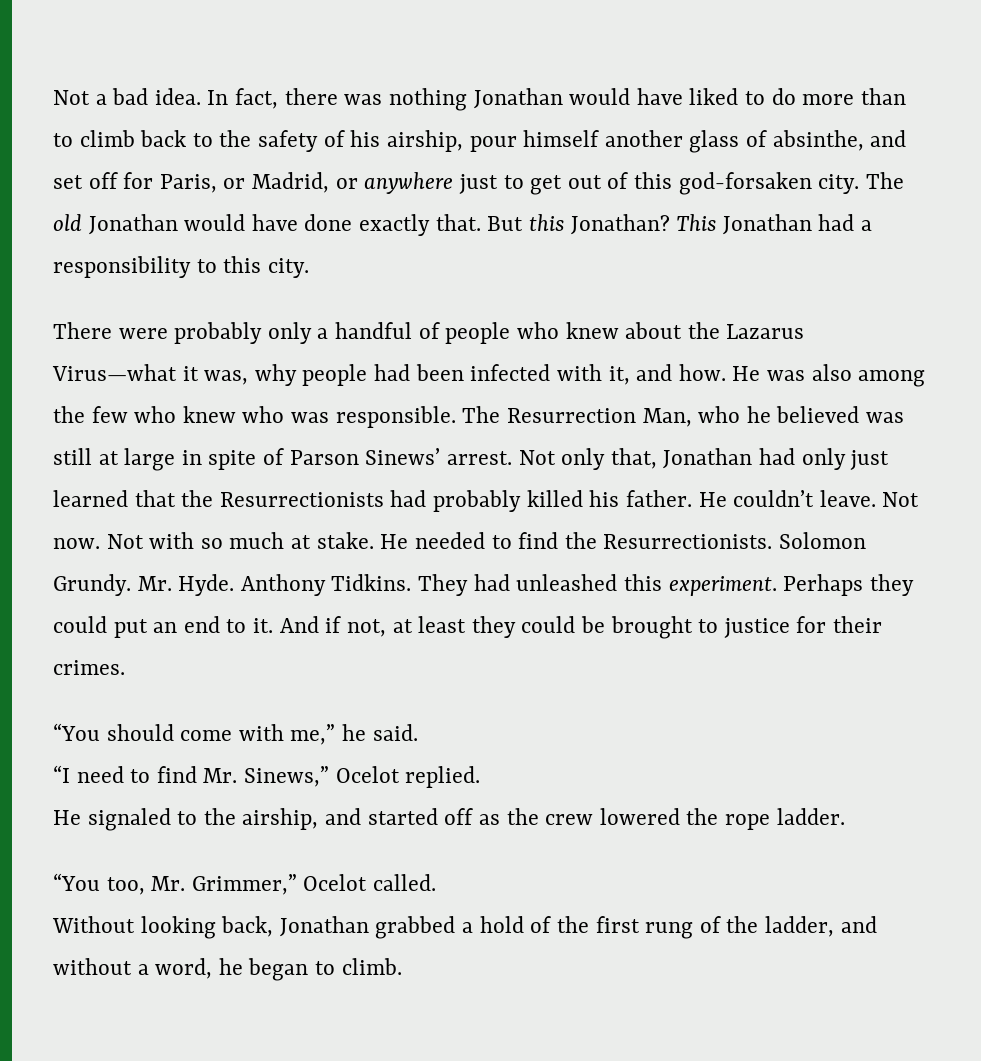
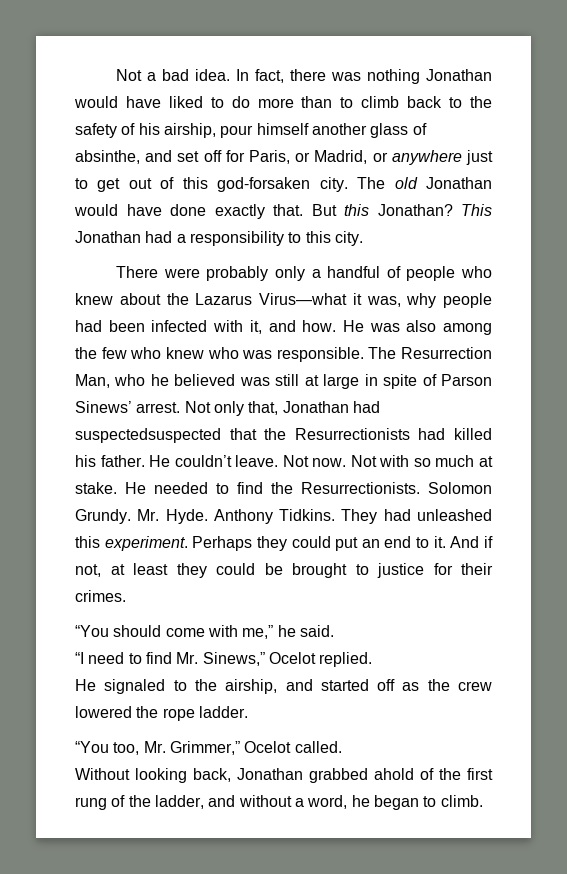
[801,448,890,470] [53,490,128,507] only just learned -> [75,428,221,443] suspectedsuspected
[433,490,522,512] probably -> (446, 434) none
[462,916,524,933] a hold -> [374,768,414,780] ahold

